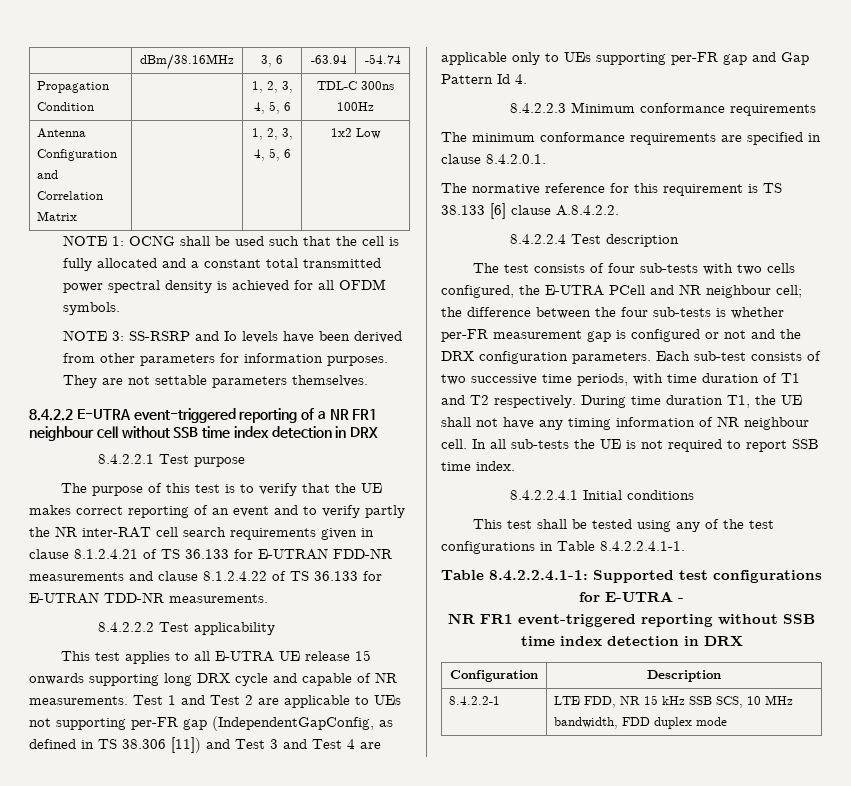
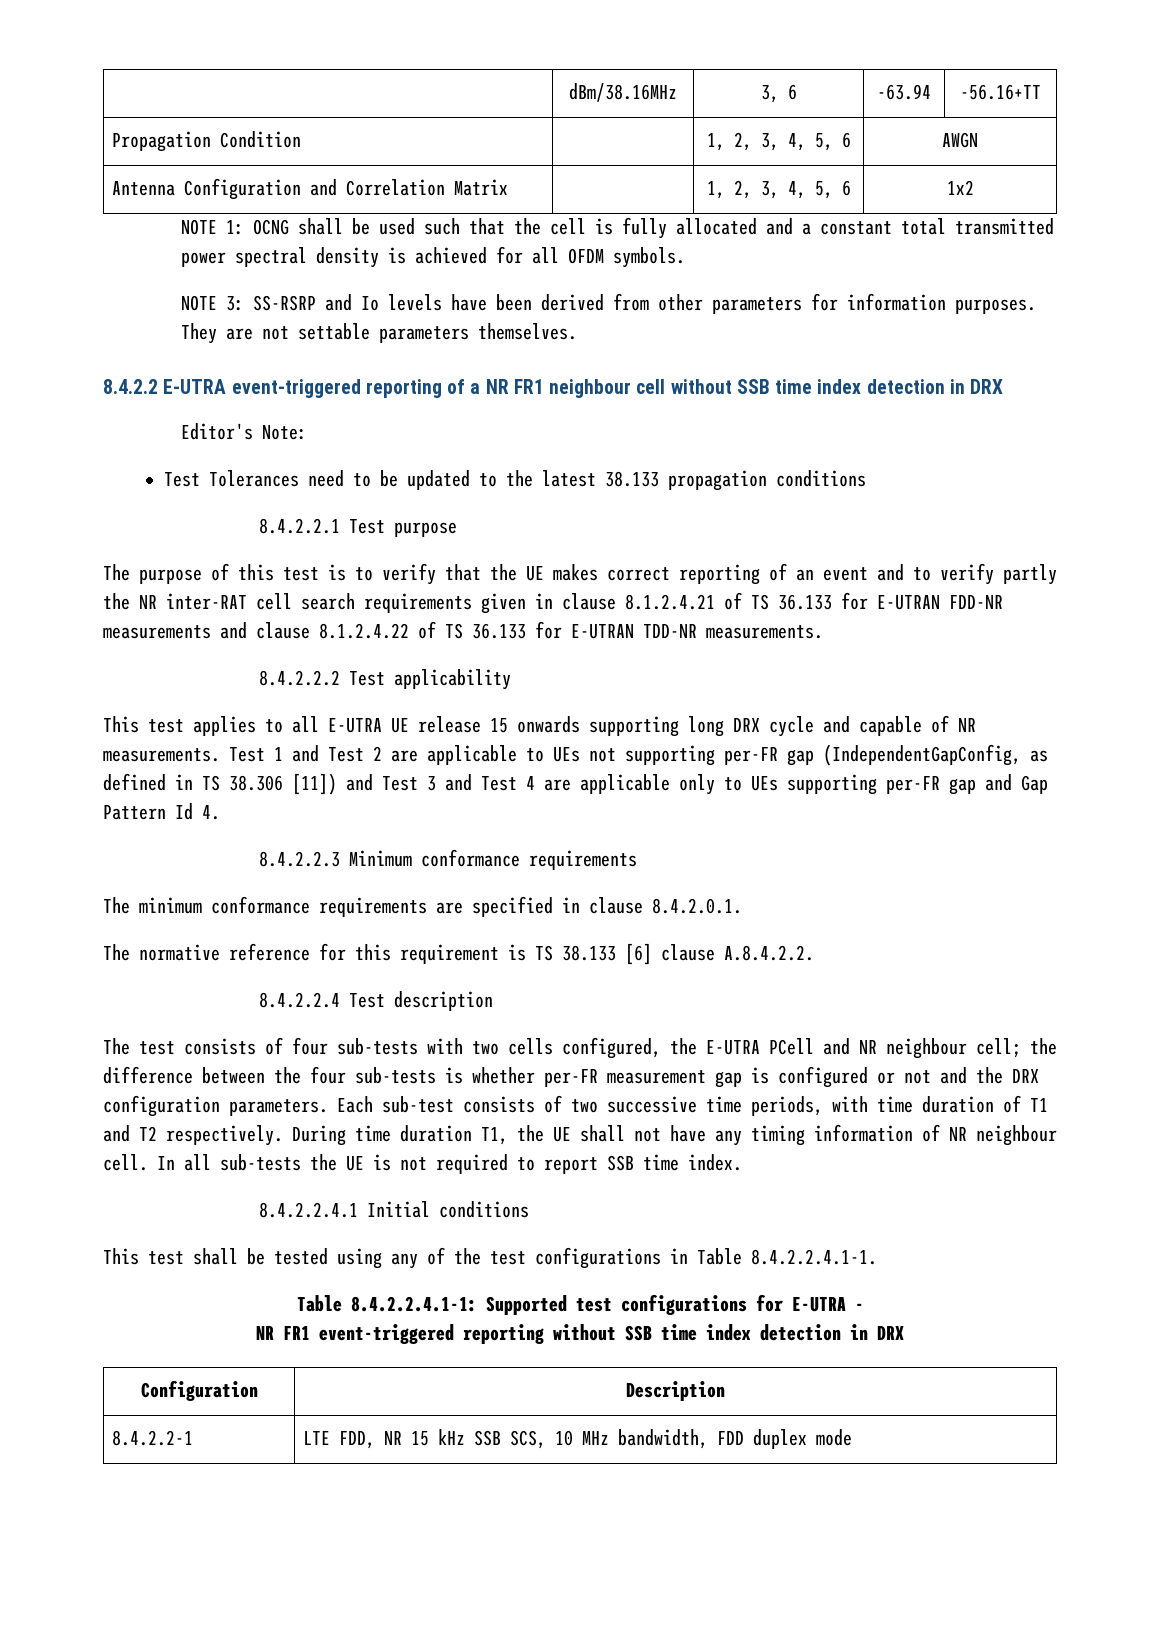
[364,54,401,64] -54.74 -> [960,84,1041,100] -56.16+TT
[317,81,394,90] [337,102,374,111] TDL-C 300ns 100Hz -> [942,132,978,148] AWGN
[356,128,381,139] Low -> (974, 187) none
(379, 432) none -> [181,423,308,440] [164,470,867,491] // Editor's Note: // Test Tolerances need to be updated to the latest 38.133 propagation conditions

